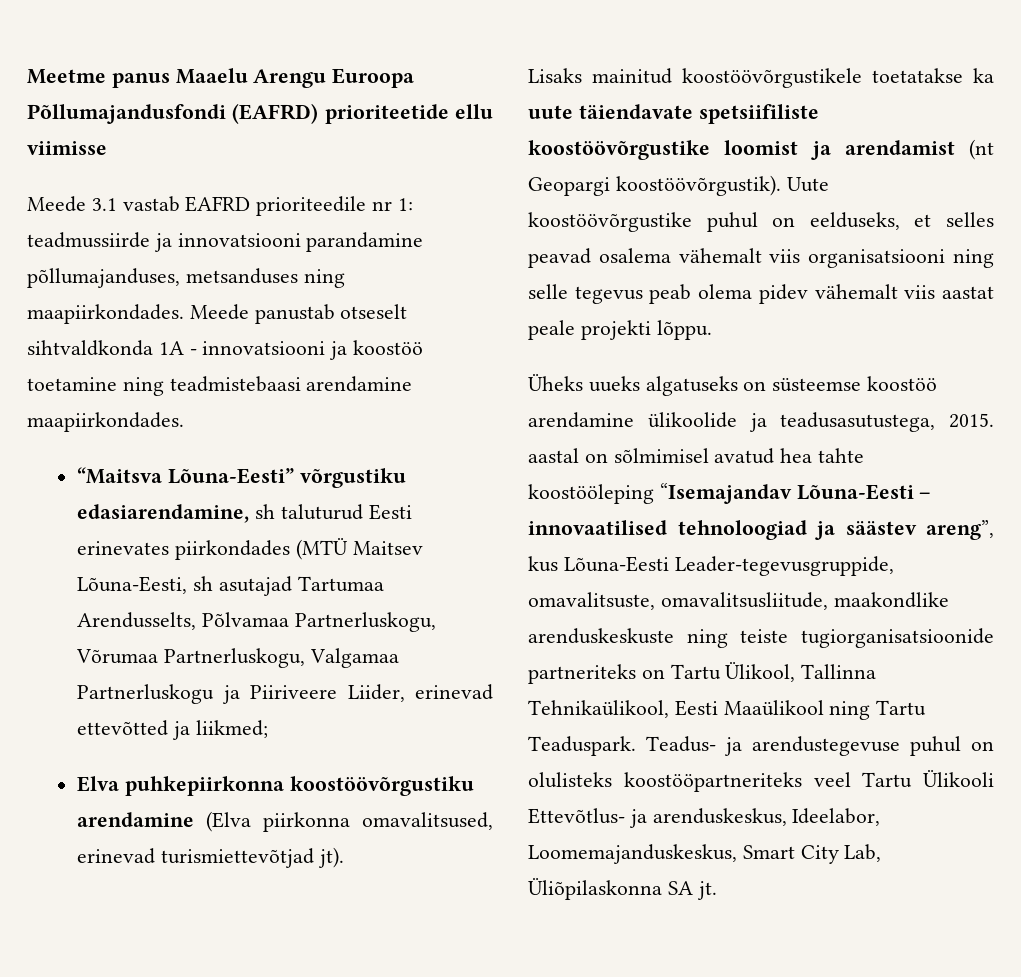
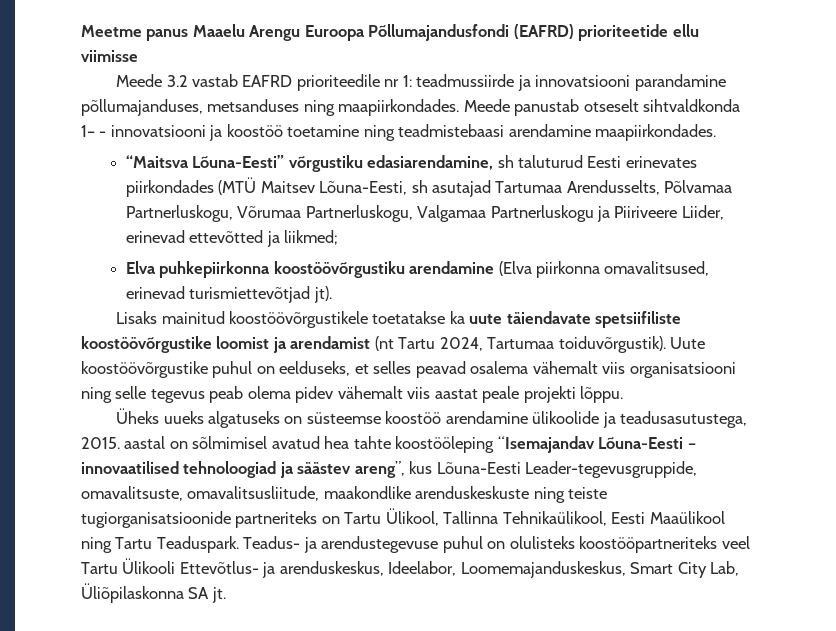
[91,198,117,211] 3.1 -> [166,75,188,87] 3.2
[158,341,184,355] 1A -> [81,125,95,137] 1–
[528,175,781,196] Geopargi koostöövõrgustik). -> [398,336,666,353] Tartu 2024, Tartumaa toiduvõrgustik).

